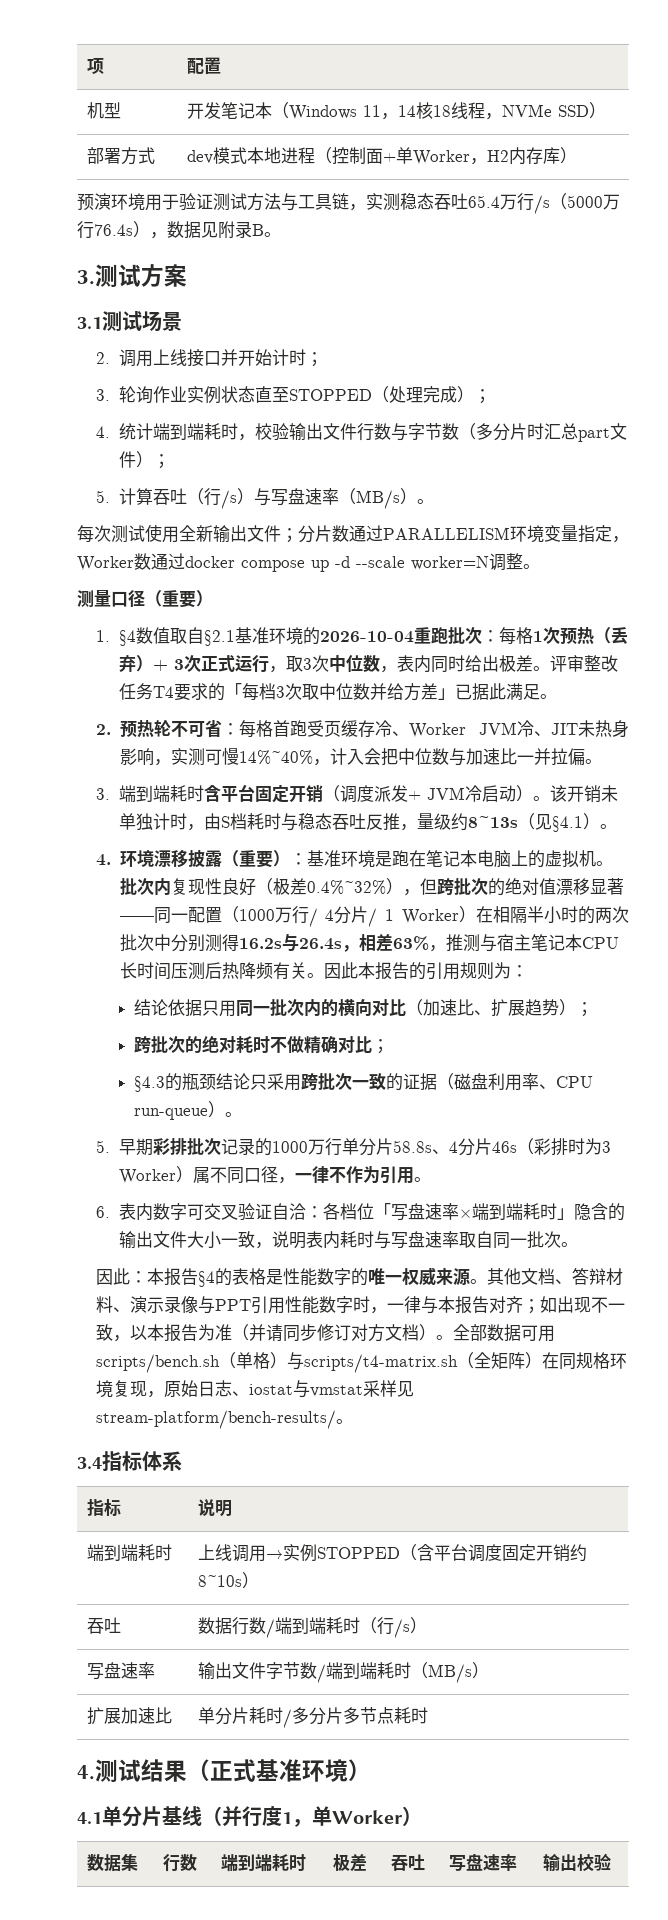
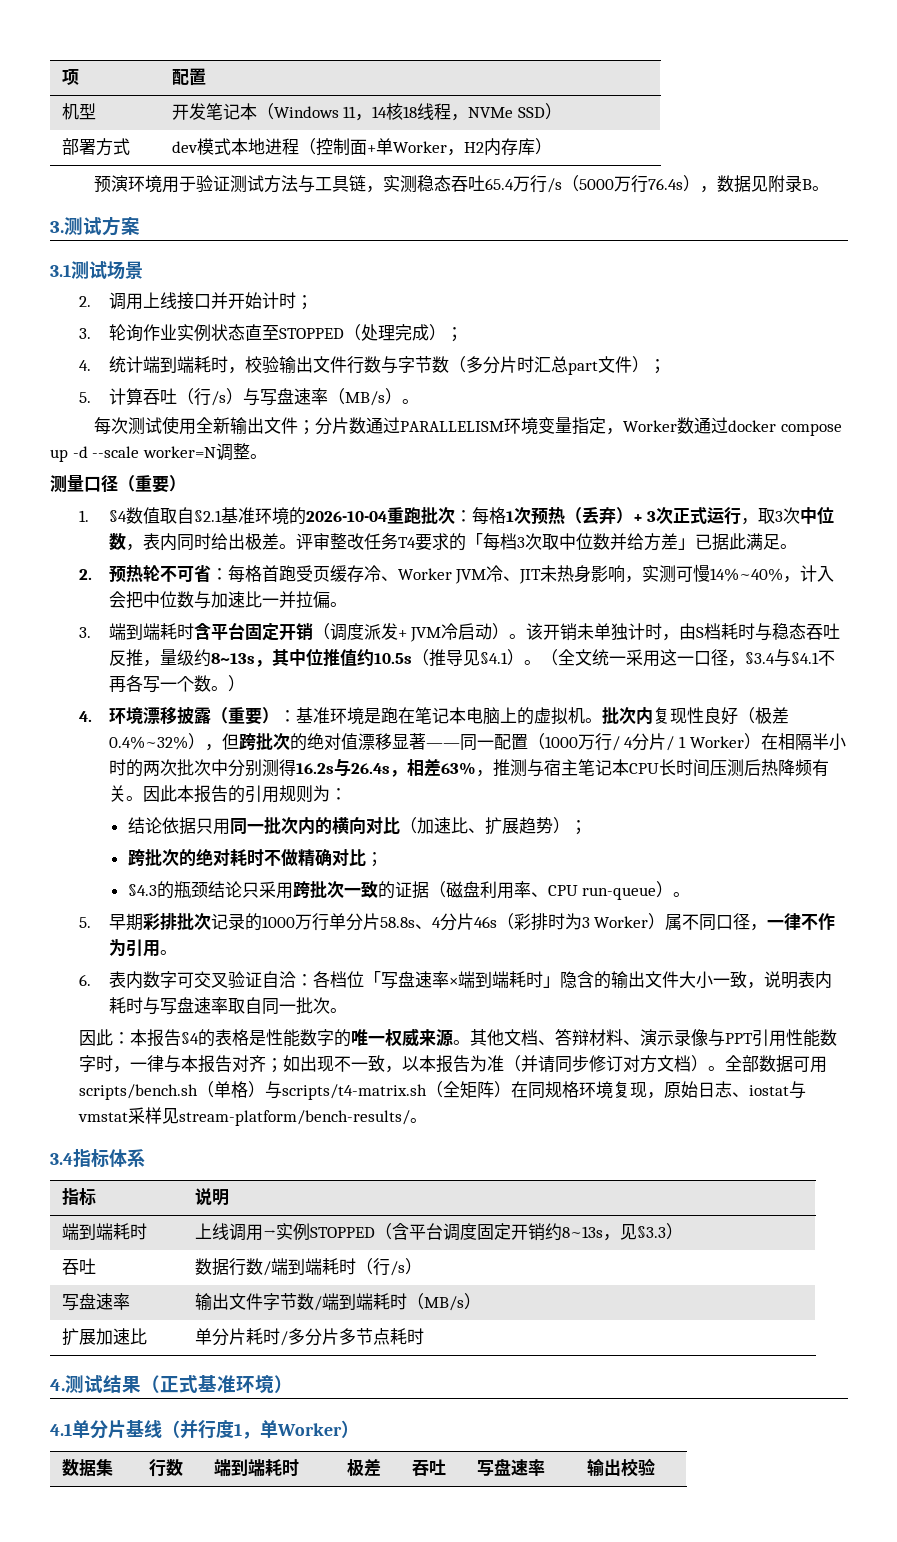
[517,813,617,832] （见§4.1）。 -> [254,649,835,667] [108,675,245,693] ，其中位推值约10.5s（推导见§4.1）。（全文统一采用这一口径，§3.4与§4.1不再各写一个数。）
[197,1575,242,1587] 8~10s -> [561,1224,666,1241] 8~13s，见§3.3

